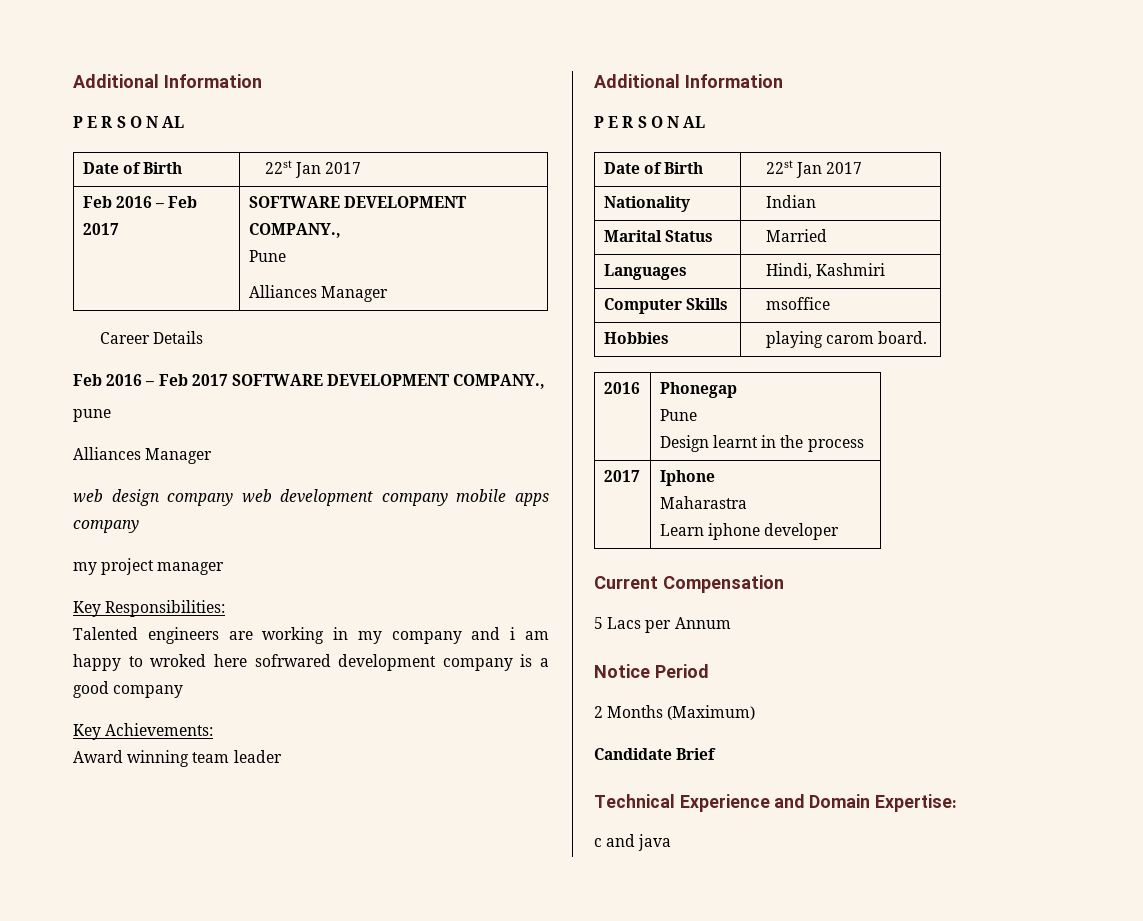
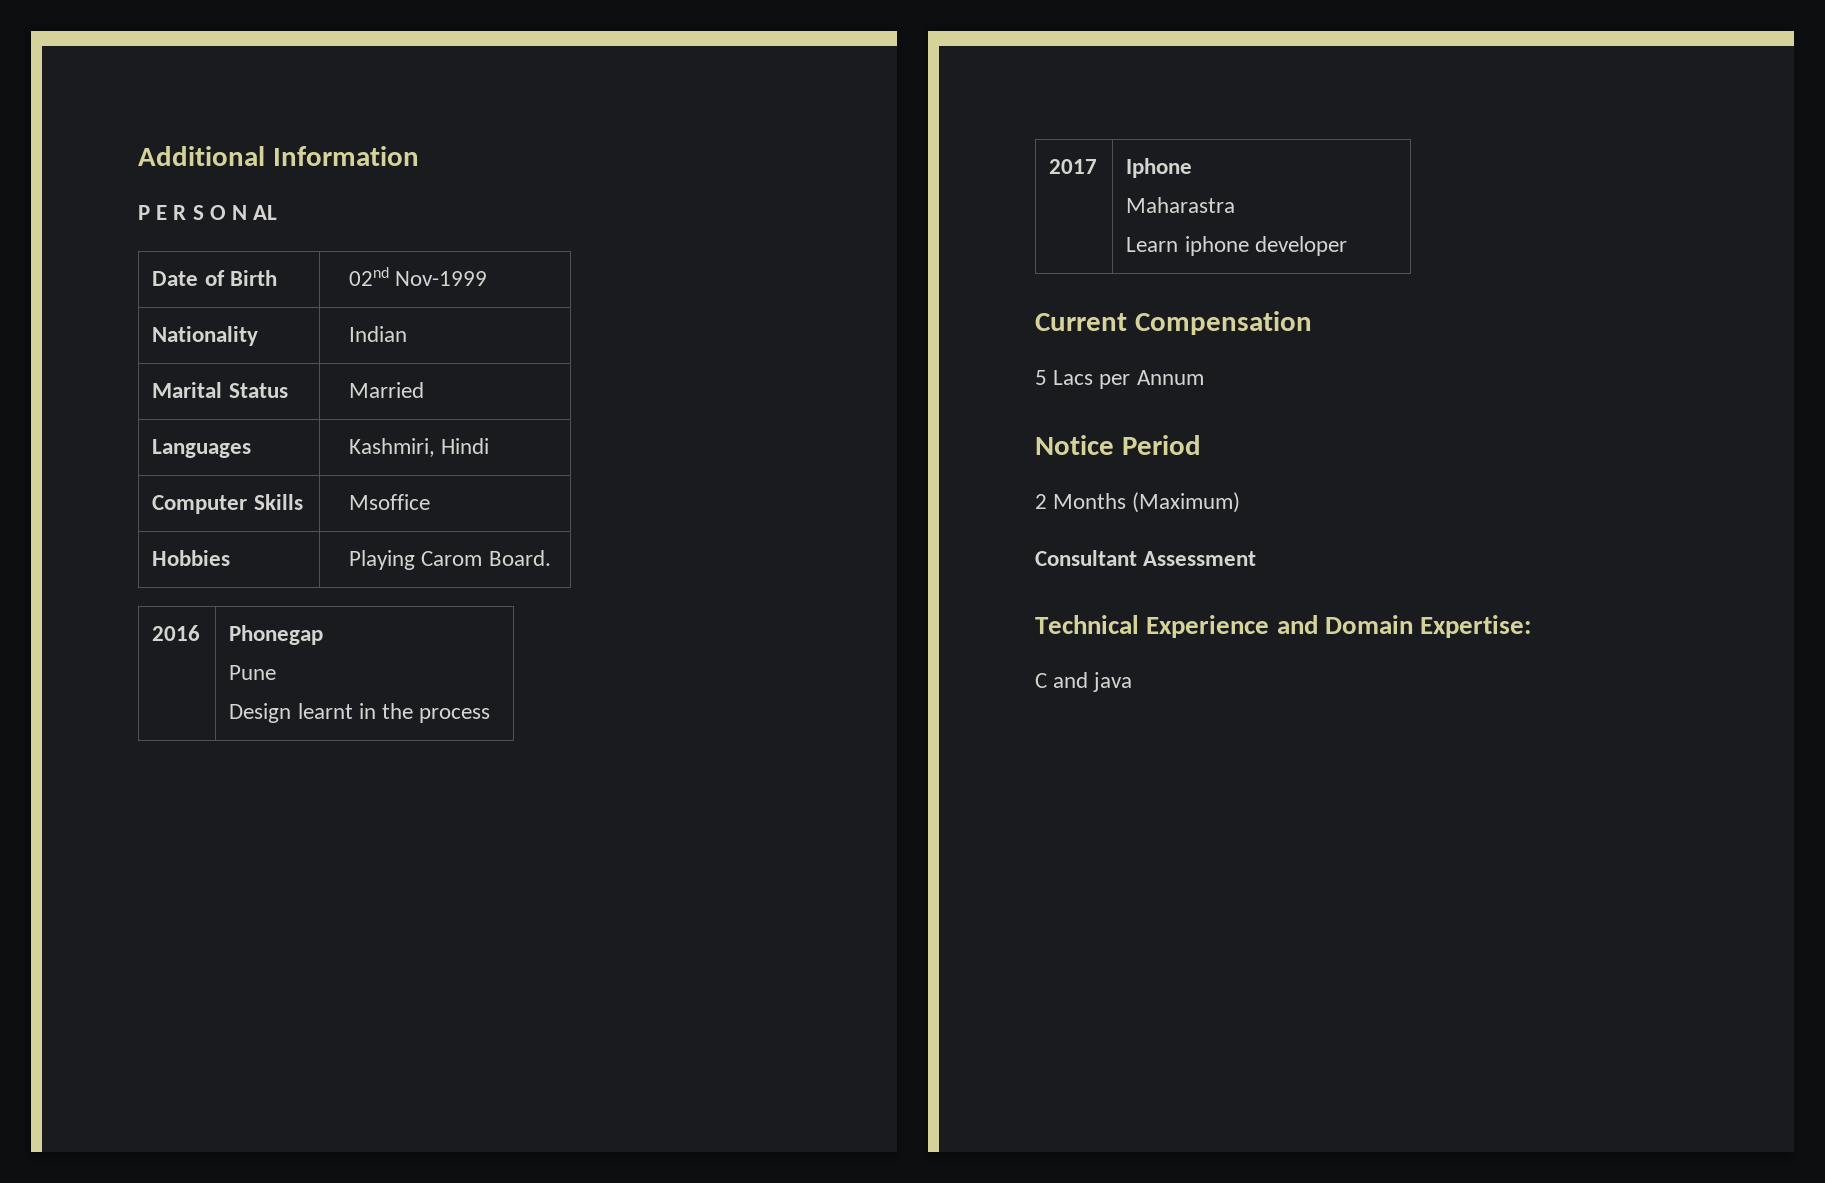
[265,160,362,178] [82,196,198,208] [82,223,119,235] [248,196,467,208] [248,223,341,238] [248,250,286,262] [248,285,389,302] [100,331,204,344] [73,374,546,389] [73,409,111,422] [73,447,213,464] [73,489,549,506] [73,520,139,533] [73,558,225,575] [73,600,226,617] [73,627,549,644] [73,654,549,671] [73,681,184,698] [73,723,214,740] [73,750,282,767] [594,74,783,88] [594,116,706,128] [603,162,704,174] [766,160,863,178] 22st Jan 2017 // Feb 2016 – Feb 2017 | SOFTWARE DEVELOPMENT COMPANY., // Pune // Alliances Manager // Career Details // Feb 2016 – Feb 2017 SOFTWARE DEVELOPMENT COMPANY., // pune // Alliances Manager // web design company web development company mobile apps company // my project manager // Key Responsibilities: // Talented engineers are working in my company and i am happy to wroked here sofrwared development company is a good company // Key Achievements: // Award winning team leader // Additional Information // P E R S O N AL // Date of Birth | 22st Jan 2017 -> [349,267,488,286] 02nd Nov-1999
[766,263,886,279] Hindi, Kashmiri -> [349,438,490,457] Kashmiri, Hindi
[766,297,831,310] msoffice -> [349,494,431,510] Msoffice
[766,331,928,348] playing carom board. -> [349,550,551,570] Playing Carom Board.
[594,748,717,760] Candidate Brief -> [1035,550,1257,566] Consultant Assessment
[594,838,602,847] c -> [1035,673,1047,688] C

